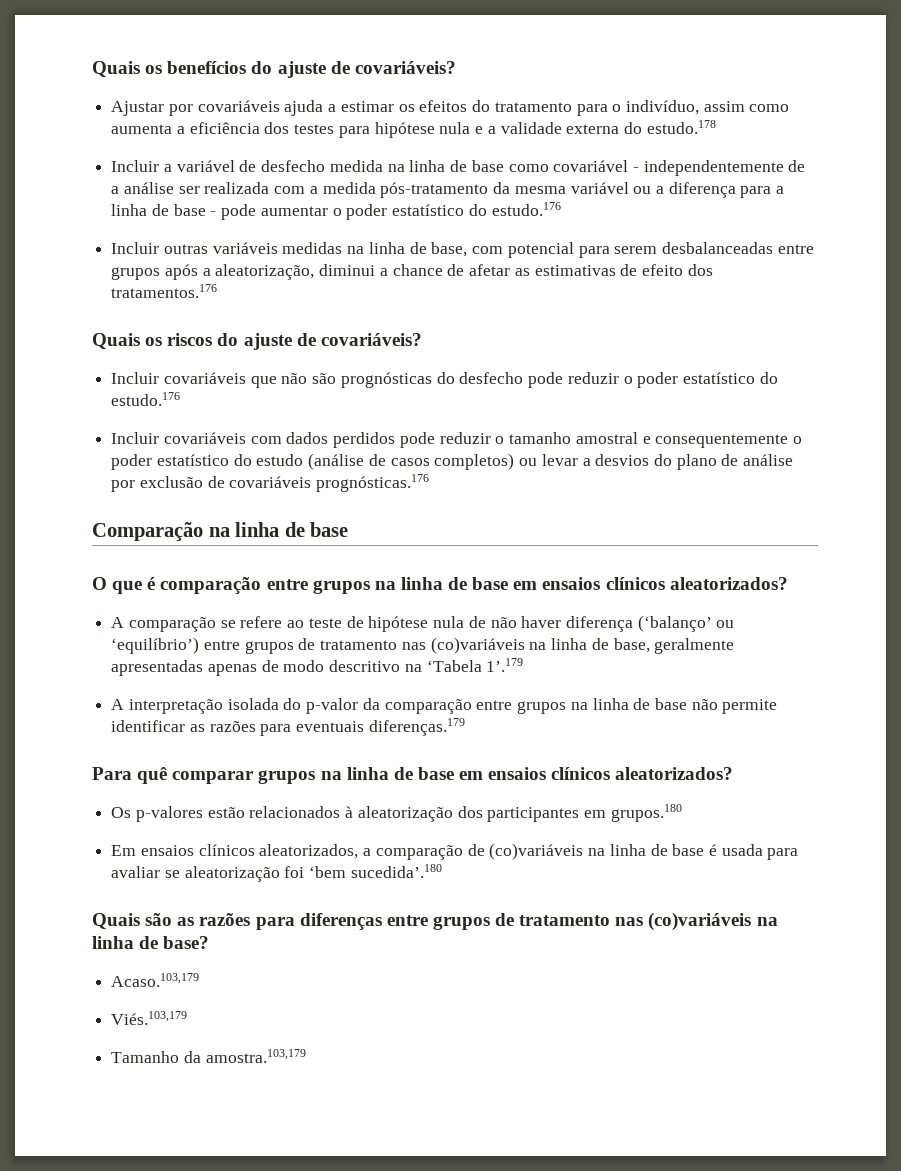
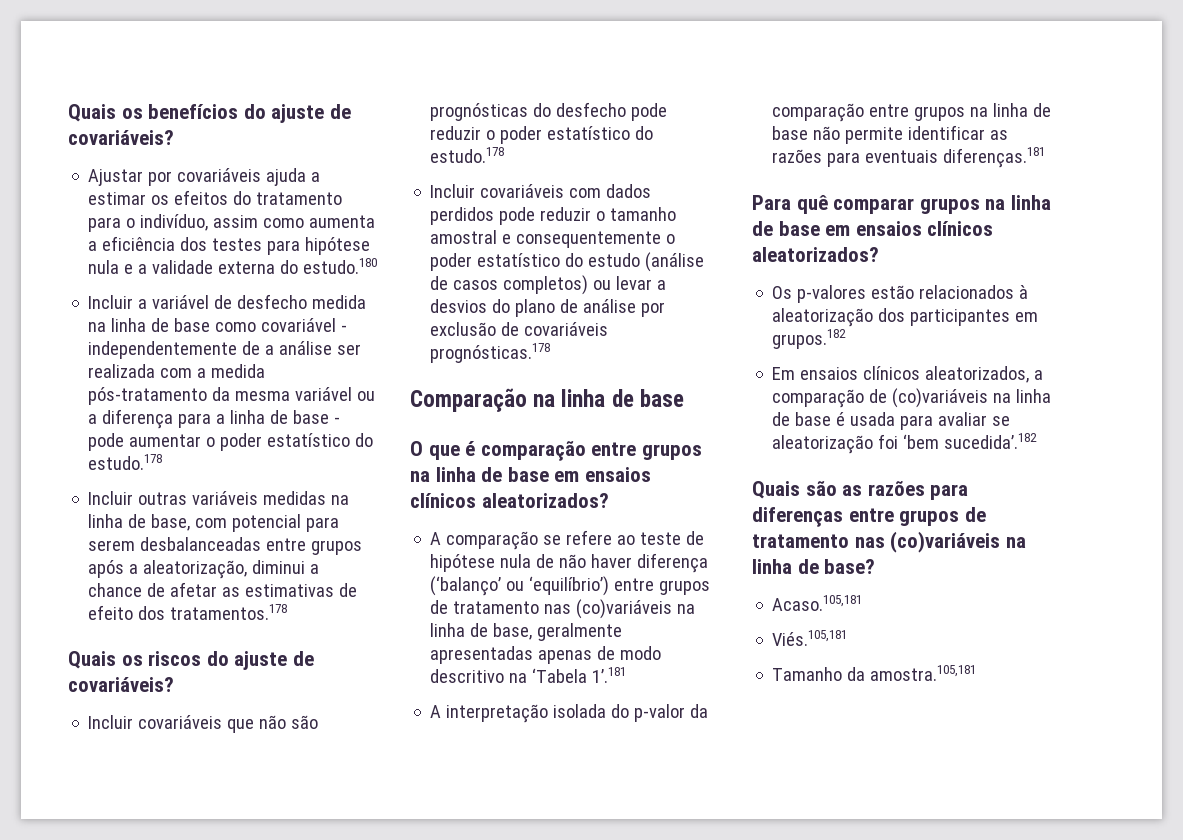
[646,120,716,134] estudo.178 -> [303,258,378,274] estudo.180
[491,202,561,216] estudo.176 -> [88,454,163,470] estudo.178
[111,284,218,298] tratamentos.176 -> [170,604,288,620] tratamentos.178
[111,392,181,406] estudo.176 -> [430,147,505,163] estudo.178
[316,474,430,492] prognósticas.176 -> [430,343,551,363] prognósticas.178
[486,658,524,672] 1’.179 -> [592,667,627,683] 1’.181
[368,718,465,736] diferenças.179 -> [943,147,1046,168] diferenças.181
[610,804,682,822] grupos.180 -> [772,329,847,349] grupos.182
[350,864,442,878] sucedida’.180 -> [944,433,1038,449] sucedida’.182
[111,973,200,987] [111,1011,188,1025] Acaso.103,179 // Viés.103,179 -> [772,595,863,611] [772,630,848,646] Acaso.105,181 // Viés.105,181
[205,1049,306,1063] amostra.103,179 -> [870,665,977,681] amostra.105,181

